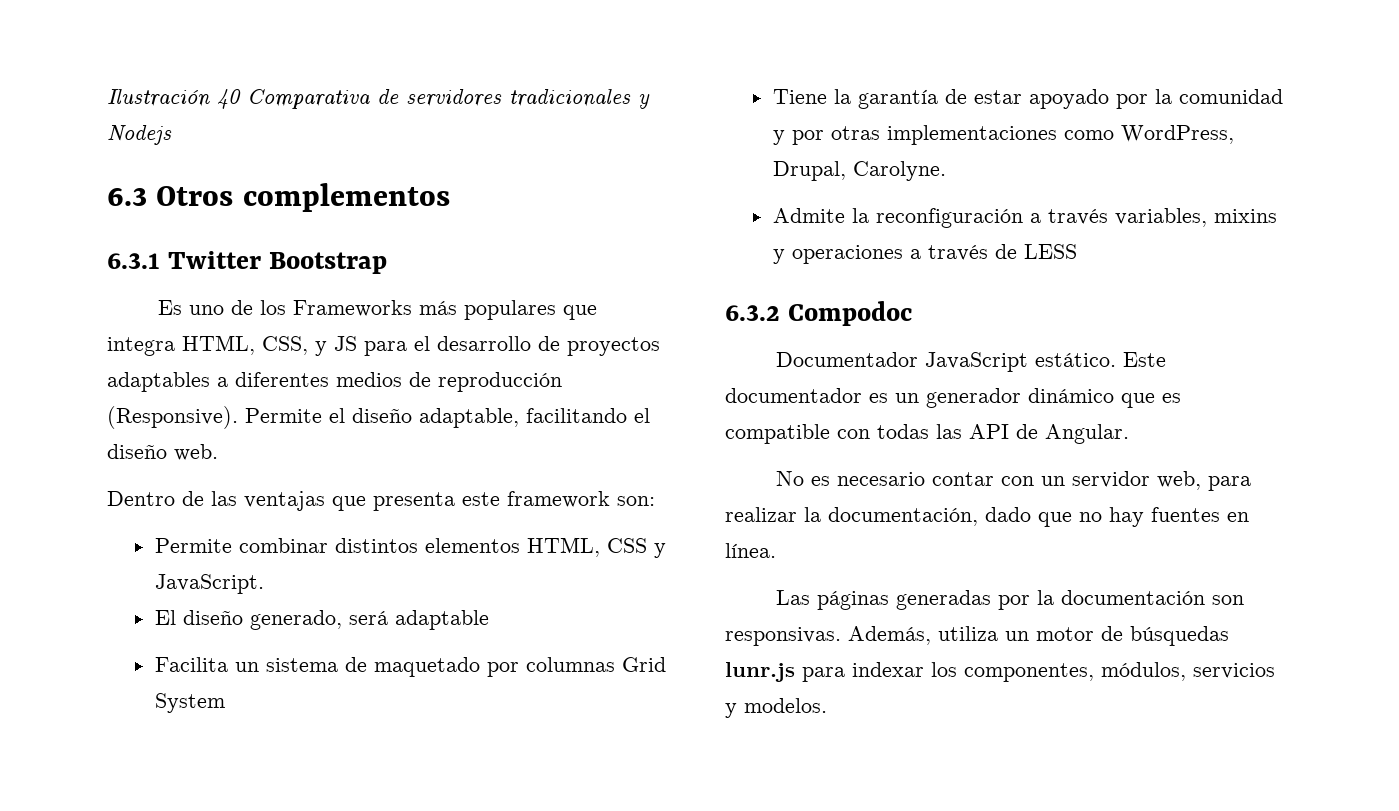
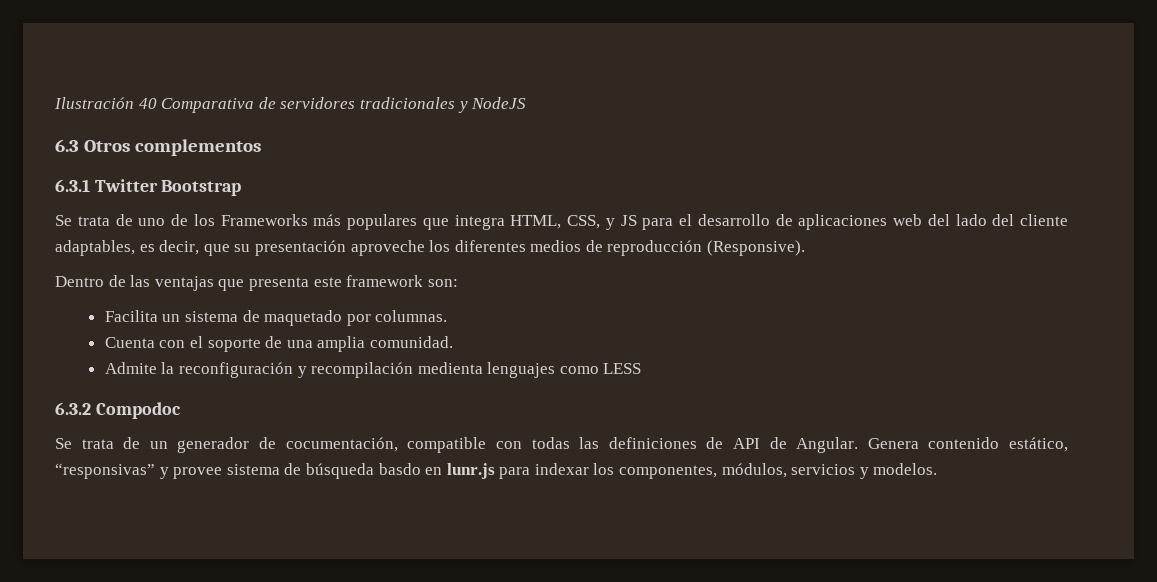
[107,125,172,145] Nodejs -> [471,97,527,109] NodeJS
[157,300,182,315] Es -> [55,214,133,226] Se trata de
[567,337,660,356] [107,372,228,392] proyectos adaptables a -> [798,214,1068,230] [55,240,451,256] aplicaciones web del lado del cliente adaptables, es decir, que su presentación aproveche los
[245,408,650,428] [107,444,218,461] Permite el diseño adaptable, facilitando el diseño web. -> (806, 248) none
[154,537,666,558] [154,574,264,594] [154,610,489,630] // Permite combinar distintos elementos HTML, CSS y JavaScript. // El diseño generado, será adaptable -> (458, 283) none
[525,657,666,672] [154,693,225,713] [772,89,1283,109] [772,125,1234,145] [772,161,946,181] [772,208,1277,228] [772,244,1077,264] [725,301,913,326] [775,352,1166,372] [725,388,1181,408] columnas Grid System // Tiene la garantía de estar apoyado por la comunidad y por otras implementaciones como WordPress, Drupal, Carolyne. // Admite la reconfiguración a través variables, mixins y operaciones a través de LESS // 6.3.2 Compodoc // Documentador JavaScript estático. Este documentador es un generador dinámico que es -> [375,310,448,322] [104,336,453,352] [104,362,642,378] [55,402,181,419] [55,437,398,453] columnas. // Cuenta con el soporte de una amplia comunidad. // Admite la reconfiguración y recompilación medienta lenguajes como LESS // 6.3.2 Compodoc // Se trata de un generador de cocumentación,
(962, 431) none -> [608,437,724,449] definiciones de
[775,471,1251,491] [725,507,1249,527] [725,543,776,558] [775,590,1244,610] [725,626,1229,646] // No es necesario contar con un servidor web, para realizar la documentación, dado que no hay fuentes en línea. // Las páginas generadas por la documentación son responsivas. Además, utiliza un motor de búsquedas -> [867,437,1068,452] [55,463,443,479] Genera contenido estático, “responsivas” y provee sistema de búsqueda basdo en

